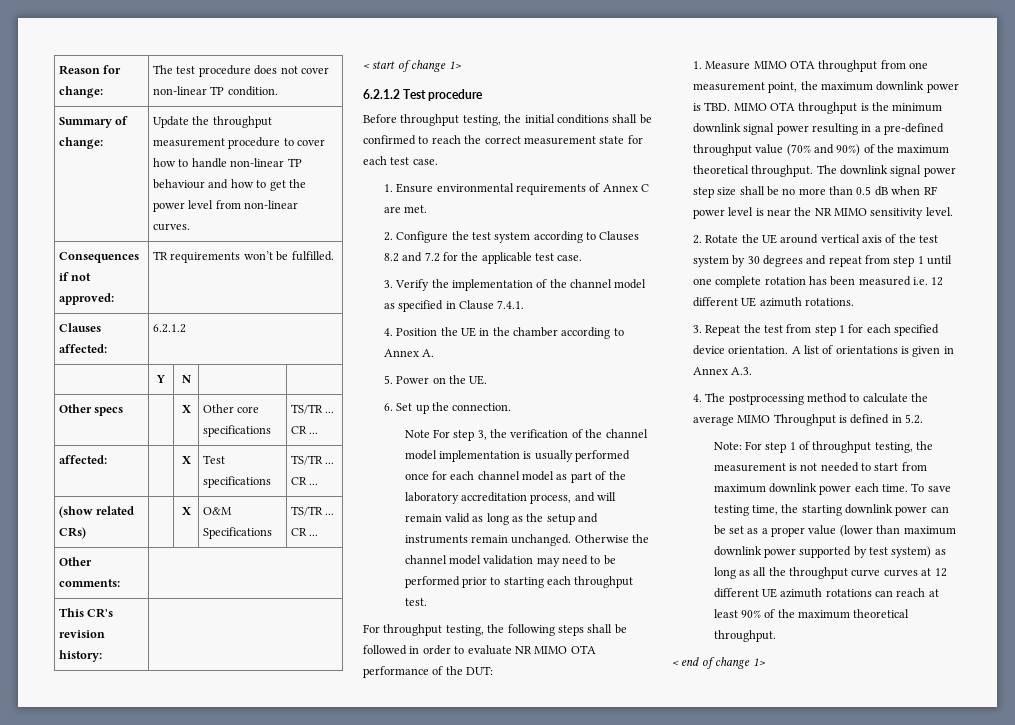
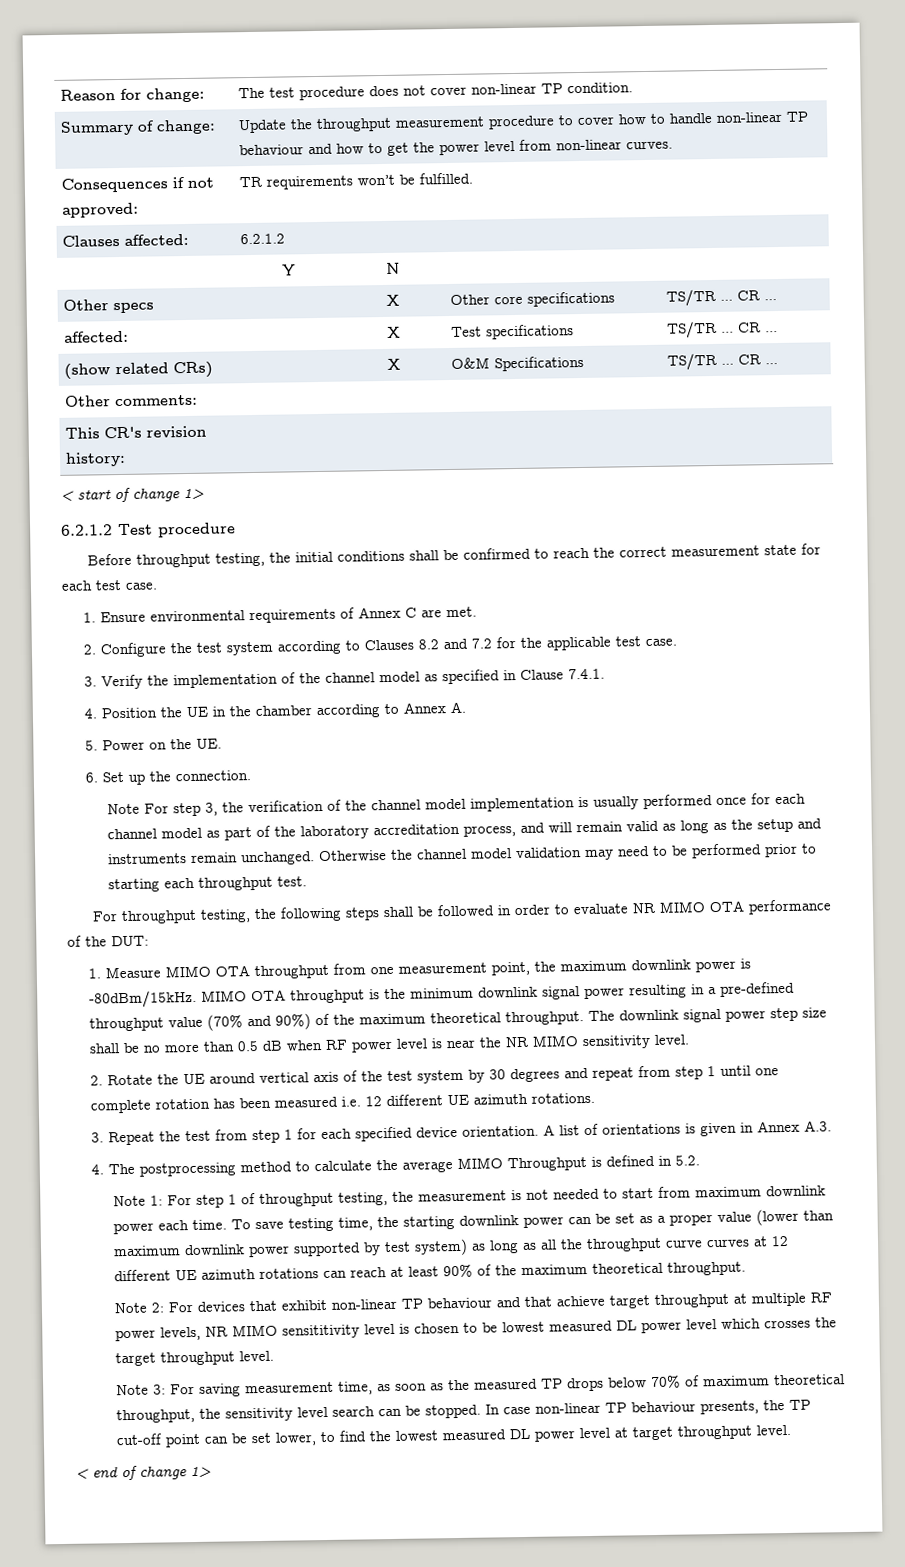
[704,102,731,111] TBD. -> [89,989,198,1009] -80dBm/15kHz.
[713,442,742,450] Note: -> [113,1195,164,1207] Note 1:
(776, 636) none -> [114,1292,833,1314] [115,1317,838,1342] [115,1350,275,1367] [116,1374,846,1397] [116,1399,812,1424] [116,1424,792,1448] // Note 2: For devices that exhibit non-linear TP behaviour and that achieve target throughput at multiple RF power levels, NR MIMO sensititivity level is chosen to be lowest measured DL power level which crosses the target throughput level. // Note 3: For saving measurement time, as soon as the measured TP drops below 70% of maximum theoretical throughput, the sensitivity level search can be stopped. In case non-linear TP behaviour presents, the TP cut-off point can be set lower, to find the lowest measured DL power level at target throughput level.

